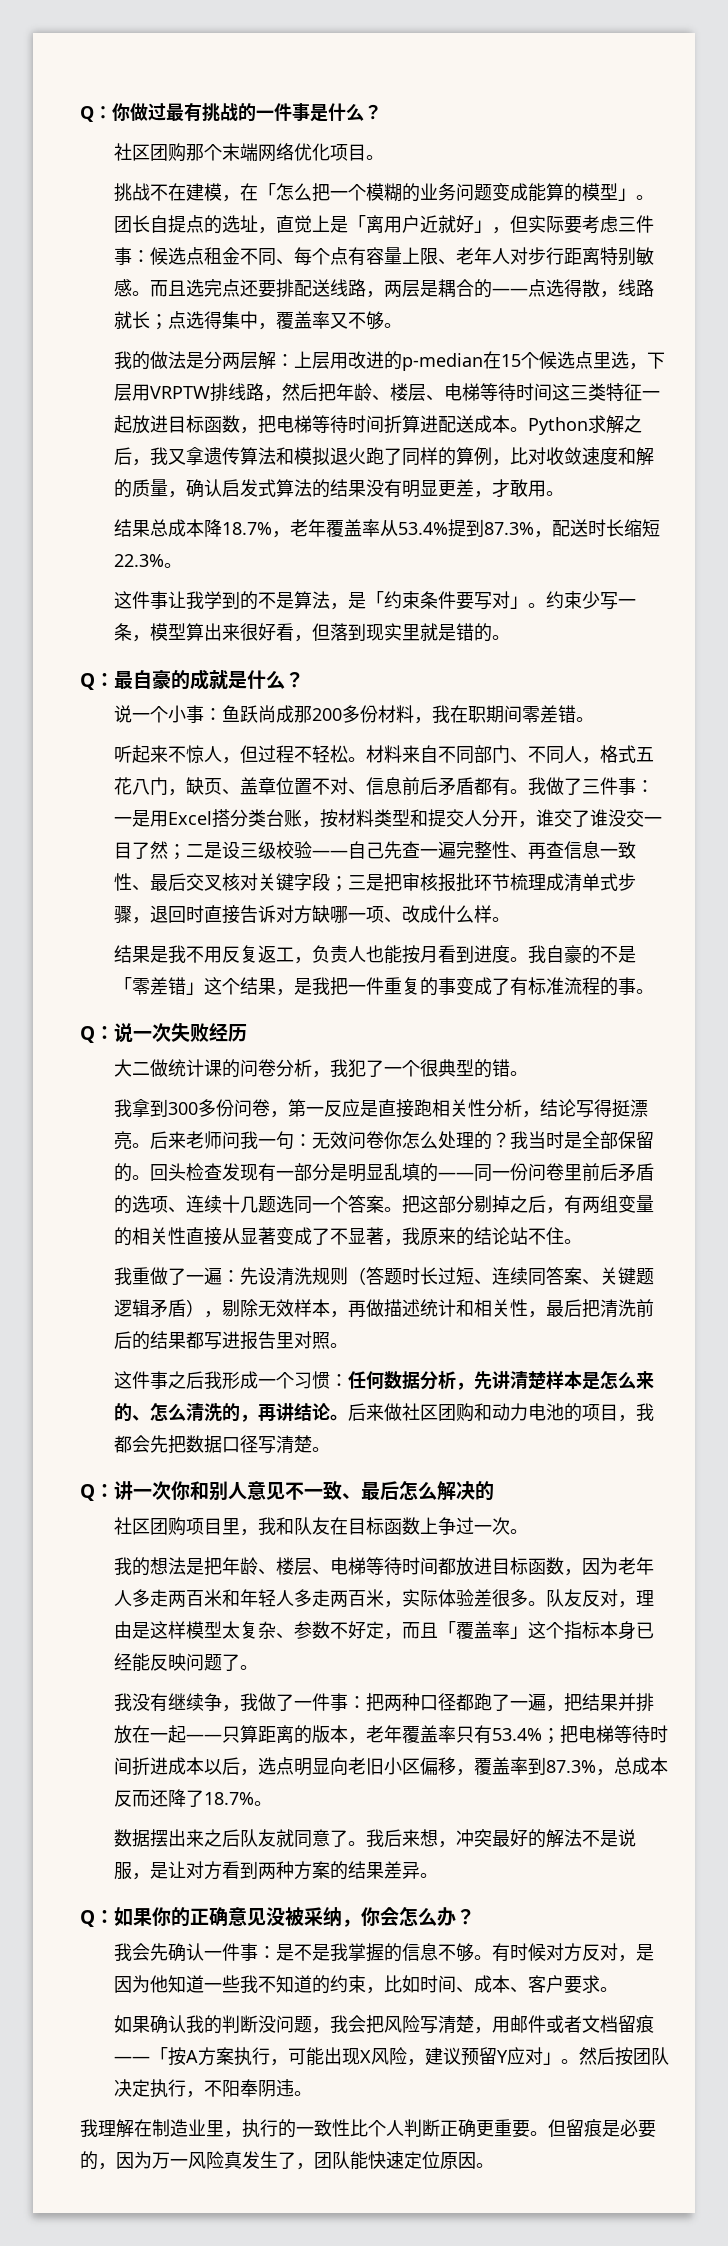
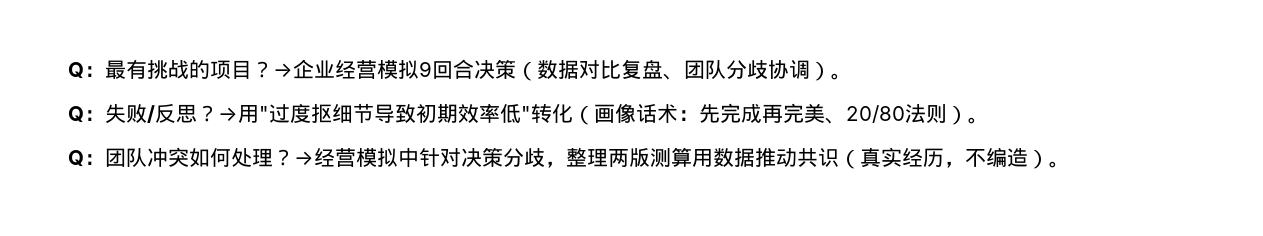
[80,103,166,122] Q：你做过 -> [68,62,105,79] Q：
[256,103,382,122] [114,143,385,162] [114,183,655,202] [114,215,655,234] [114,247,655,266] [114,279,655,298] [114,311,403,330] [114,351,666,371] [114,383,661,402] [114,415,643,435] [114,447,655,466] [114,479,565,498] [114,519,661,538] [114,554,183,568] [114,591,637,610] [114,623,511,642] [80,669,304,690] [114,705,595,724] [114,745,655,764] [114,777,655,796] [114,809,663,828] [114,841,637,860] [114,873,637,892] [114,905,511,924] [114,945,637,964] [114,977,655,996] [80,1023,247,1043] [114,1059,529,1078] [114,1099,649,1118] [114,1131,655,1150] [114,1163,655,1182] [114,1195,655,1214] [114,1227,583,1246] [114,1267,655,1286] [114,1299,655,1318] [114,1331,349,1350] [114,1371,655,1390] [114,1403,655,1422] [114,1435,331,1454] [80,1481,494,1501] [114,1517,529,1536] [114,1557,655,1576] [114,1589,655,1608] [114,1621,655,1640] [114,1653,259,1672] [114,1693,655,1712] [114,1725,669,1744] [114,1757,669,1776] [114,1789,273,1807] [114,1829,637,1848] [114,1861,439,1880] [80,1907,475,1927] [114,1943,655,1962] [114,1975,619,1994] [114,2015,655,2034] [114,2047,670,2066] [114,2079,313,2098] [80,2119,656,2138] [80,2151,476,2170] 一件事是什么？ // 社区团购那个末端网络优化项目。 // 挑战不在建模，在「怎么把一个模糊的业务问题变成能算的模型」。团长自提点的选址，直觉上是「离用户近就好」，但实际要考虑三件事：候选点租金不同、每个点有容量上限、老年人对步行距离特别敏感。而且选完点还要排配送线路，两层是耦合的——点选得散，线路就长；点选得集中，覆盖率又不够。 // 我的做法是分两层解：上层用改进的p-median在15个候选点里选，下层用VRPTW排线路，然后把年龄、楼层、电梯等待时间这三类特征一起放进目标函数，把电梯等待时间折算进配送成本。Python求解之后，我又拿遗传算法和模拟退火跑了同样的算例，比对收敛速度和解的质量，确认启发式算法的结果没有明显更差，才敢用。 // 结果总成本降18.7%，老年覆盖率从53.4%提到87.3%，配送时长缩短22.3%。 // 这件事让我学到的不是算法，是「约束条件要写对」。约束少写一条，模型算出来很好看，但落到现实里就是错的。 // Q：最自豪的成就是什么？ // 说一个小事：鱼跃尚成那200多份材料，我在职期间零差错。 // 听起来不惊人，但过程不轻松。材料来自不同部门、不同人，格式五花八门，缺页、盖章位置不对、信息前后矛盾都有。我做了三件事：一是用Excel搭分类台账，按材料类型和提交人分开，谁交了谁没交一目了然；二是设三级校验——自己先查一遍完整性、再查信息一致性、最后交叉核对关键字段；三是把审核报批环节梳理成清单式步骤，退回时直接告诉对方缺哪一项、改成什么样。 // 结果是我不用反复返工，负责人也能按月看到进度。我自豪的不是「零差错」这个结果，是我把一件重复的事变成了有标准流程的事。 // Q：说一次失败经历 // 大二做统计课的问卷分析，我犯了一个很典型的错。 // 我拿到300多份问卷，第一反应是直接跑相关性分析，结论写得挺漂亮。后来老师问我一句：无效问卷你怎么处理的？我当时是全部保留的。回头检查发现有一部分是明显乱填的——同一份问卷里前后矛盾的选项、连续十几题选同一个答案。把这部分剔掉之后，有两组变量的相关性直接从显著变成了不显著，我原来的结论站不住。 // 我重做了一遍：先设清洗规则（答题时长过短、连续同答案、关键题逻辑矛盾），剔除无效样本，再做描述统计和相关性，最后把清洗前后的结果都写进报告里对照。 // 这件事之后我形成一个习惯：任何数据分析，先讲清楚样本是怎么来的、怎么清洗的，再讲结论。后来做社区团购和动力电池的项目，我都会先把数据口径写清楚。 // Q：讲一次你和别人意见不一致、最后怎么解决的 // 社区团购项目里，我和队友在目标函数上争过一次。 // 我的想法是把年龄、楼层、电梯等待时间都放进目标函数，因为老年人多走两百米和年轻人多走两百米，实际体验差很多。队友反对，理由是这样模型太复杂、参数不好定，而且「覆盖率」这个指标本身已经能反映问题了。 // 我没有继续争，我做了一件事：把两种口径都跑了一遍，把结果并排放在一起——只算距离的版本，老年覆盖率只有53.4%；把电梯等待时间折进成本以后，选点明显向老旧小区偏移，覆盖率到87.3%，总成本反而还降了18.7%。 // 数据摆出来之后队友就同意了。我后来想，冲突最好的解法不是说服，是让对方看到两种方案的结果差异。 // Q：如果你的正确意见没被采纳，你会怎么办？ // 我会先确认一件事：是不是我掌握的信息不够。有时候对方反对，是因为他知道一些我不知道的约束，比如时间、成本、客户要求。 // 如果确认我的判断没问题，我会把风险写清楚，用邮件或者文档留痕——「按A方案执行，可能出现X风险，建议预留Y应对」。然后按团队决定执行，不阳奉阴违。 // 我理解在制造业里，执行的一致性比个人判断正确更重要。但留痕是必要的，因为万一风险真发生了，团队能快速定位原因 -> [210,59,852,81] [68,103,989,125] [68,147,1049,169] 项目？→企业经营模拟9回合决策（数据对比复盘、团队分歧协调）。 // Q：失败/反思？→用"过度抠细节导致初期效率低"转化（画像话术：先完成再完美、20/80法则）。 // Q：团队冲突如何处理？→经营模拟中针对决策分歧，整理两版测算用数据推动共识（真实经历，不编造）

